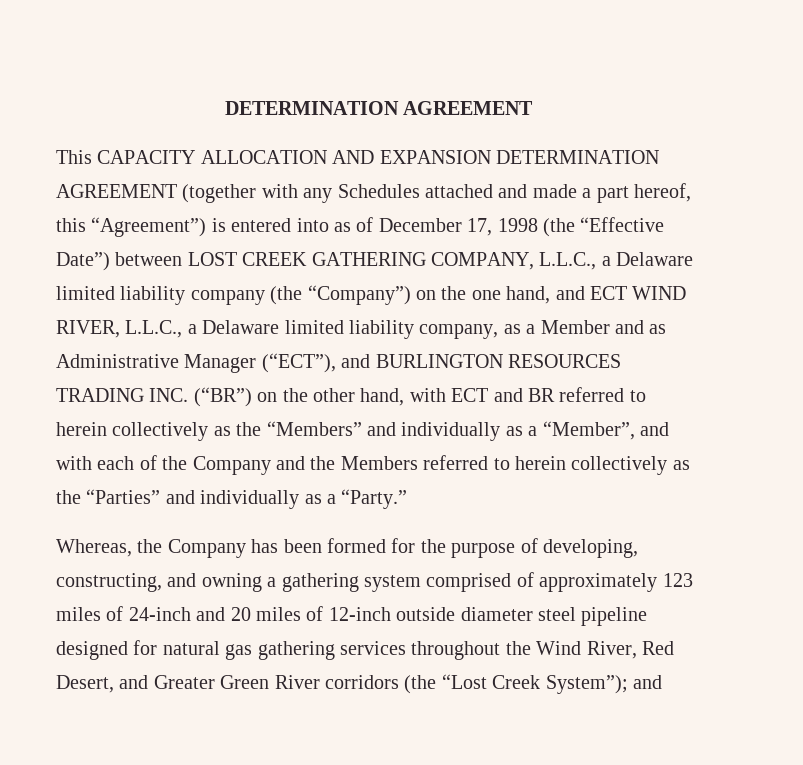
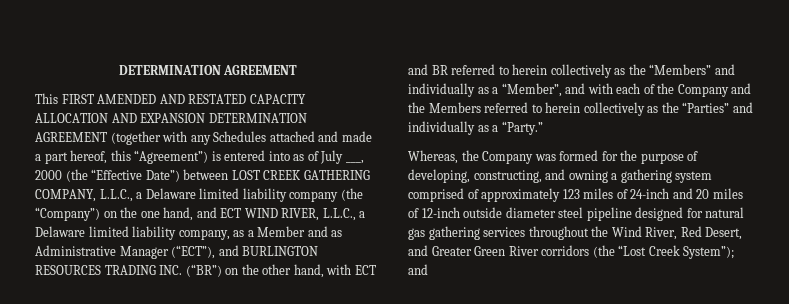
(92, 157) none -> [61,94,247,104] FIRST AMENDED AND RESTATED
[378,218,538,236] December 17, 1998 -> [320,150,364,164] [35,170,62,180] July ___, 2000
[251,539,322,553] has been -> [534,154,556,161] was

